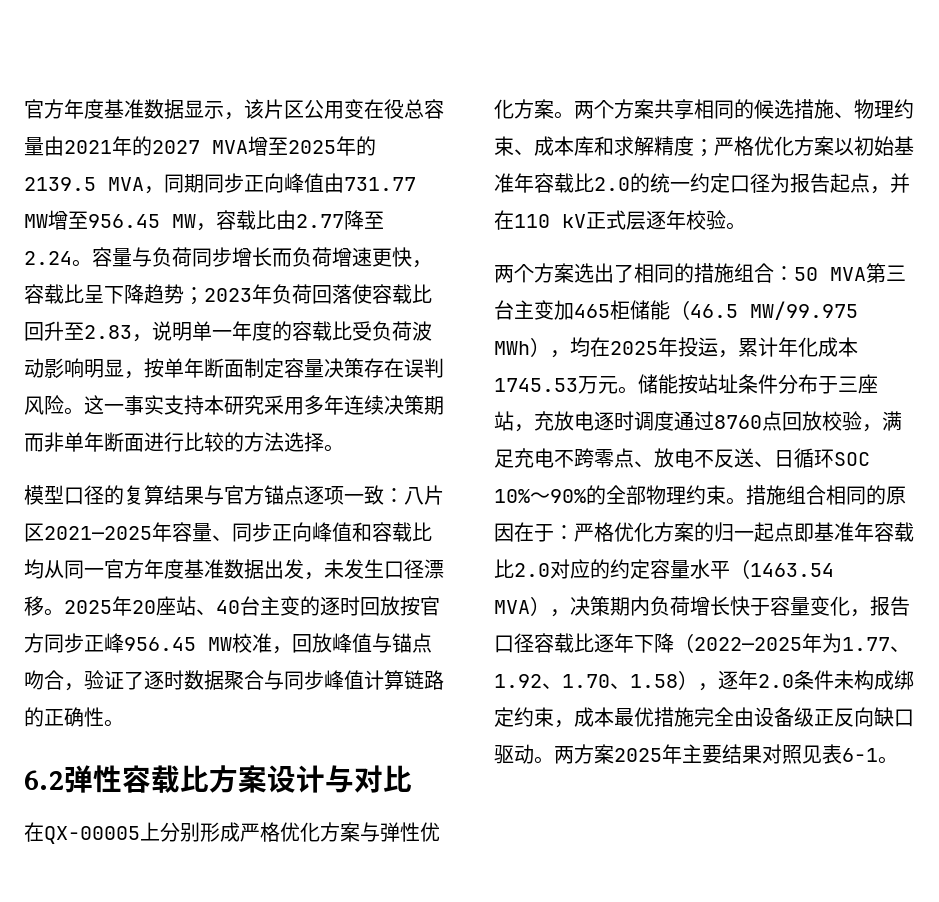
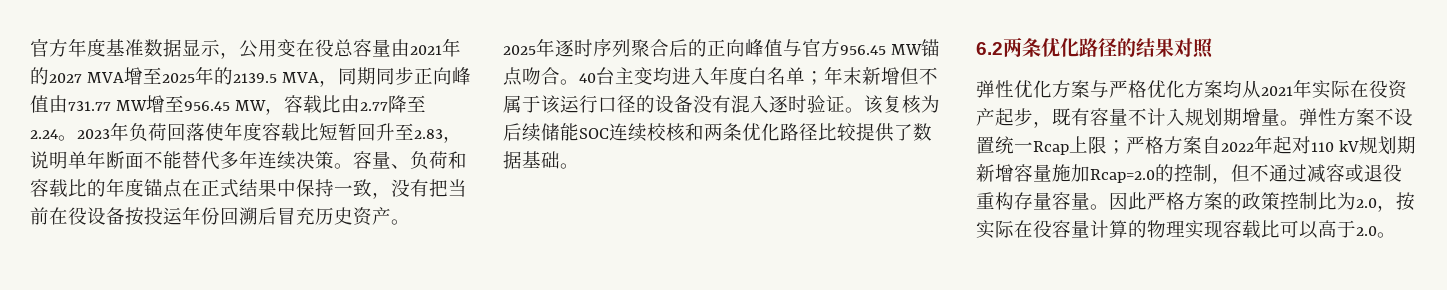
[244,99,304,119] 该片区 -> (239, 55) none
[92,247,432,268] [24,284,204,305] 容量与负荷同步增长而负荷增速更快，容载比呈下降趋势； -> (77, 138) none
[372,284,432,304] 容载比 -> [224,122,357,141] 年度容载比短暂
[212,321,432,341] [24,358,444,379] [24,395,444,415] [24,432,344,452] [24,485,444,505] [24,522,432,542] [24,559,444,580] [24,596,440,616] [24,633,432,654] [24,670,444,691] [24,707,124,727] [24,765,412,793] [24,822,440,844] [494,99,914,120] [494,136,914,157] [494,173,910,194] [494,210,746,230] [494,263,906,283] [494,300,858,320] [494,337,858,358] [494,374,878,394] [494,411,902,432] [494,448,870,468] [494,485,906,505] [494,522,914,542] [494,559,834,579] [494,596,910,617] [494,633,910,653] [494,670,914,691] [494,707,914,728] [494,744,878,764] 一年度的容载比受负荷波动影响明显，按单年断面制定容量决策存在误判风险。这一事实支持本研究采用多年连续决策期而非单年断面进行比较的方法选择。 // 模型口径的复算结果与官方锚点逐项一致：八片区2021—2025年容量、同步正向峰值和容载比均从同一官方年度基准数据出发，未发生口径漂移。2025年20座站、40台主变的逐时回放按官方同步正峰956.45 MW校准，回放峰值与锚点吻合，验证了逐时数据聚合与同步峰值计算链路的正确性。 // 6.2弹性容载比方案设计与对比 // 在QX-00005上分别形成严格优化方案与弹性优化方案。两个方案共享相同的候选措施、物理约束、成本库和求解精度；严格优化方案以初始基准年容载比2.0的统一约定口径为报告起点，并在110 kV正式层逐年校验。 // 两个方案选出了相同的措施组合：50 MVA第三台主变加465柜储能（46.5 MW/99.975 MWh），均在2025年投运，累计年化成本1745.53万元。储能按站址条件分布于三座站，充放电逐时调度通过8760点回放校验，满足充电不跨零点、放电不反送、日循环SOC 10%～90%的全部物理约束。措施组合相同的原因在于：严格优化方案的归一起点即基准年容载比2.0对应的约定容量水平（1463.54 MVA），决策期内负荷增长快于容量变化，报告口径容载比逐年下降（2022—2025年为1.77、1.92、1.70、1.58），逐年2.0条件未构成绑定约束，成本最优措施完全由设备级正反向缺口驱动。两方案2025年主要结果对照见表6-1 -> [87,150,467,170] [30,178,467,199] [30,206,410,226] [503,38,940,57] [503,66,938,86] [503,95,940,114] [503,123,932,142] [503,151,579,169] [976,37,1214,59] [976,79,1407,99] [976,108,1413,128] [976,135,1416,155] [976,164,1402,184] [976,192,1415,212] [976,220,1377,239] 年断面不能替代多年连续决策。容量、负荷和容载比的年度锚点在正式结果中保持一致，没有把当前在役设备按投运年份回溯后冒充历史资产。 // 2025年逐时序列聚合后的正向峰值与官方956.45 MW锚点吻合。40台主变均进入年度白名单；年末新增但不属于该运行口径的设备没有混入逐时验证。该复核为后续储能SOC连续校核和两条优化路径比较提供了数据基础。 // 6.2两条优化路径的结果对照 // 弹性优化方案与严格优化方案均从2021年实际在役资产起步，既有容量不计入规划期增量。弹性方案不设置统一Rcap上限；严格方案自2022年起对110 kV规划期新增容量施加Rcap=2.0的控制，但不通过减容或退役重构存量容量。因此严格方案的政策控制比为2.0，按实际在役容量计算的物理实现容载比可以高于2.0

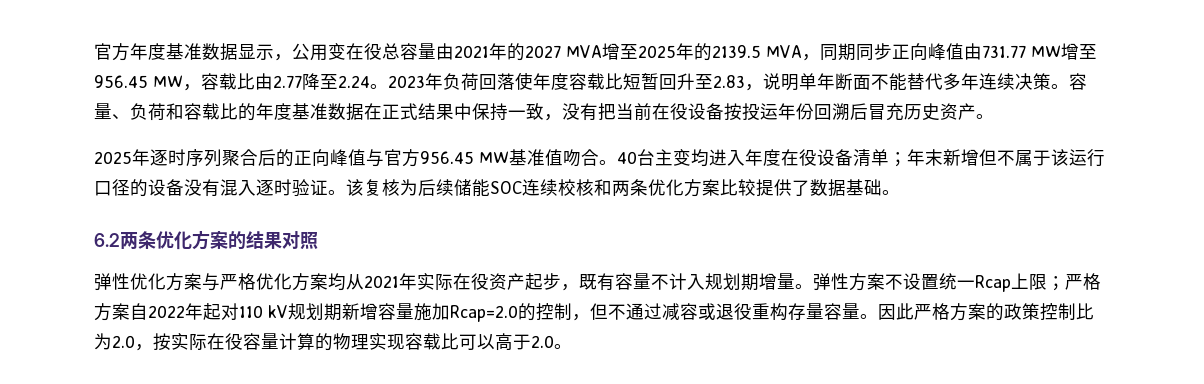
[144,179,182,198] 锚点 -> [292,103,364,121] 基准数据
[920,39,940,57] [503,67,522,86] 锚点 -> [509,149,563,166] 基准值
[748,67,786,85] 白名 -> [781,149,871,167] 在役设备清
[780,123,818,141] 路径 -> [684,179,720,197] 方案
[1079,38,1117,57] 路径 -> [192,230,228,250] 方案

